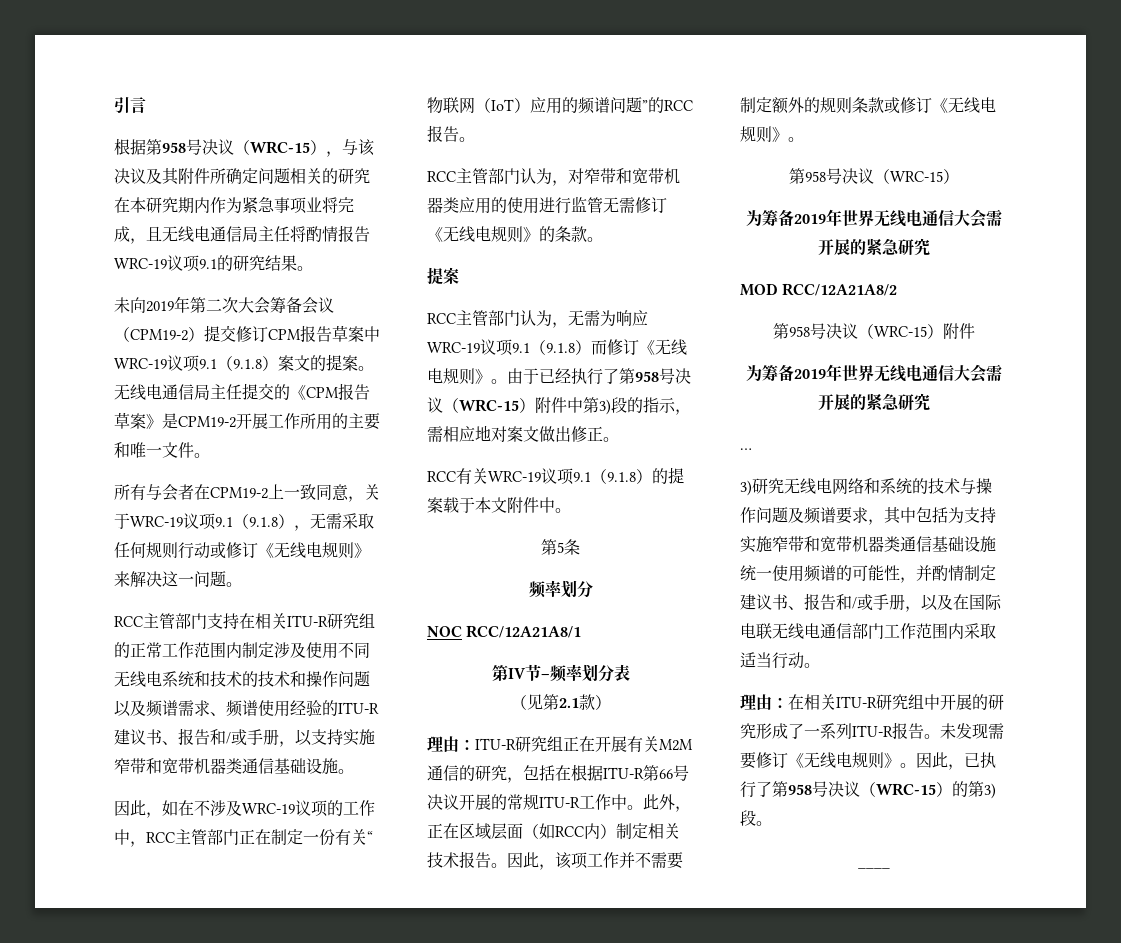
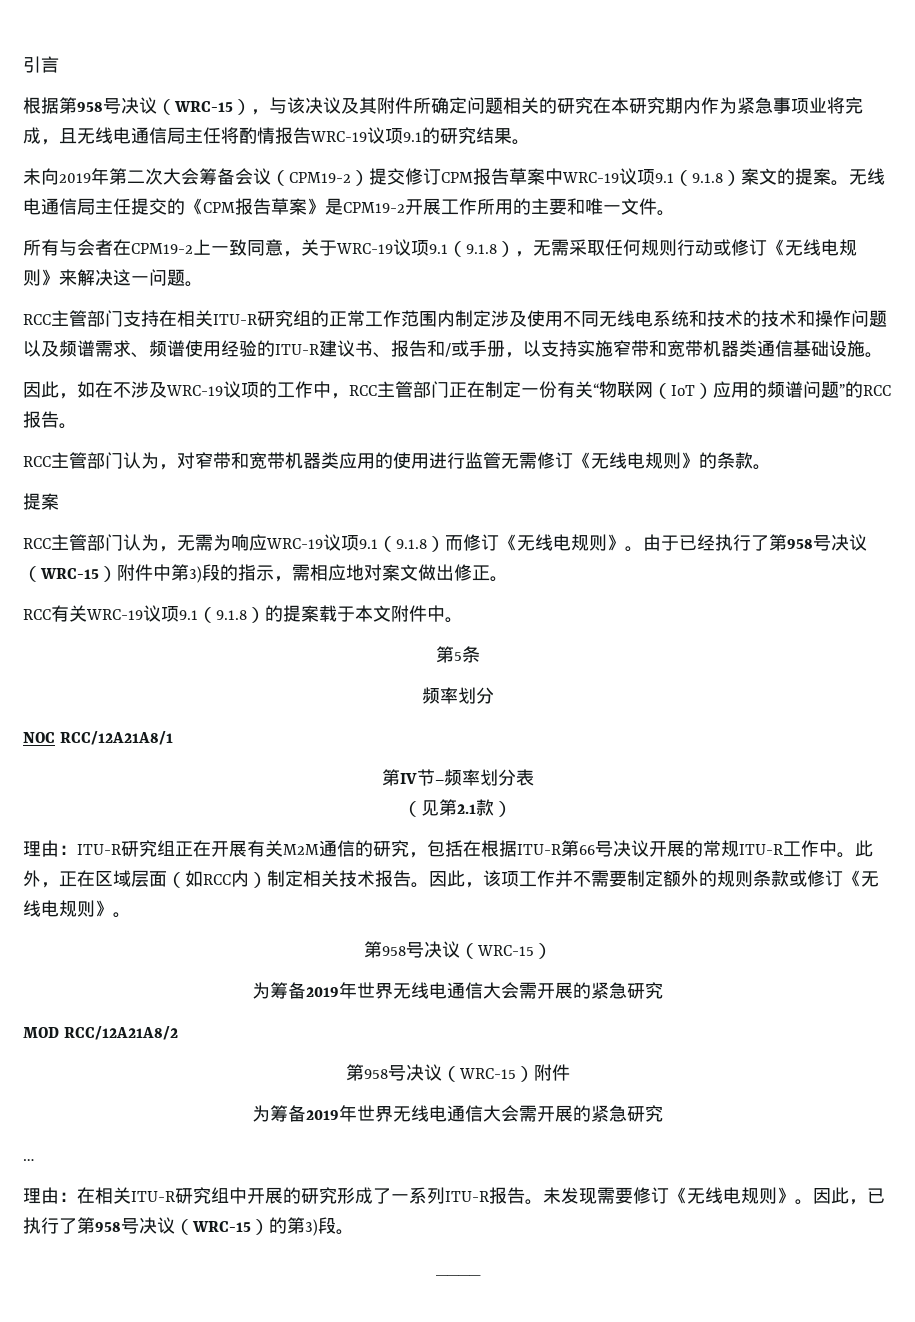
[740,478,992,496] [740,507,996,525] [740,536,996,553] [740,565,996,583] [740,593,1002,612] [740,623,996,639] [740,652,820,669] // 3)研究无线电网络和系统的技术与操作问题及频谱要求，其中包括为支持实施窄带和宽带机器类通信基础设施统一使用频谱的可能性，并酌情制定建议书、报告和/或手册，以及在国际电联无线电通信部门工作范围内采取适当行动。 -> (34, 1160) none

